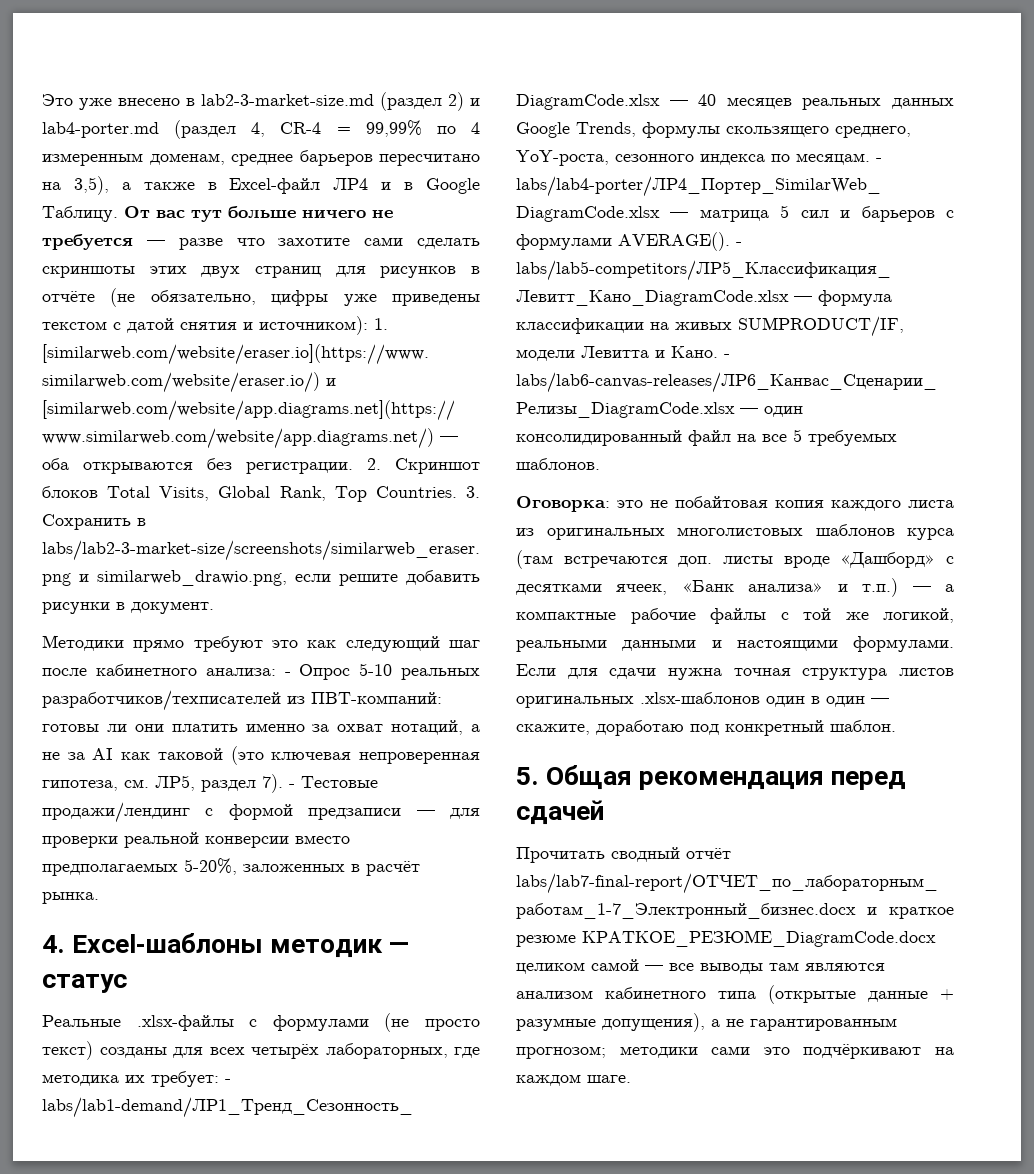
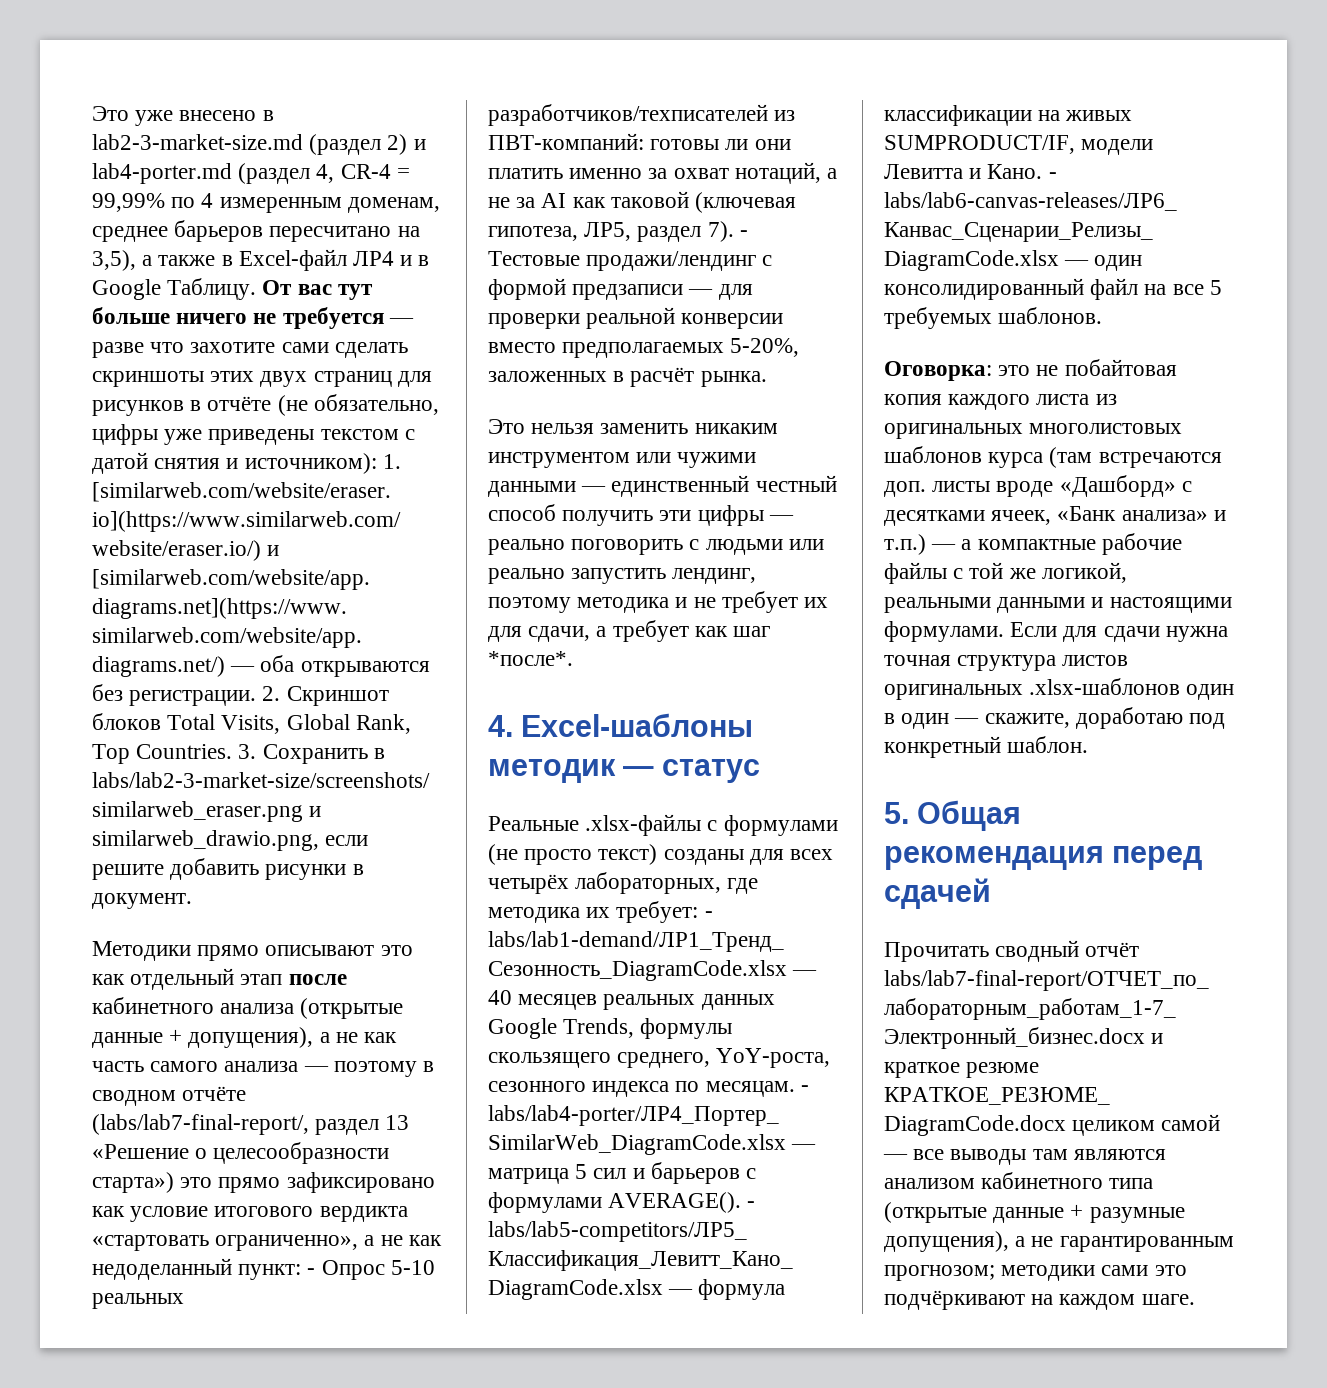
[193,636,263,652] требуют -> [265,945,375,956] описывают
[345,636,480,652] [42,664,276,676] следующий шаг после кабинетного анализа: -> [130,968,347,990] [92,997,404,1019] [92,1027,398,1048] [92,1061,435,1077] [92,1086,247,1106] [92,1114,410,1135] [92,1142,390,1164] [92,1172,435,1193] [92,1206,408,1222] [92,1235,442,1251] [92,1258,302,1280] отдельный этап после кабинетного анализа (открытые данные + допущения), а не как часть самого анализа — поэтому в сводном отчёте (labs/lab7-final-report/, раздел 13 «Решение о целесообразности старта») это прямо зафиксировано как условие итогового вердикта «стартовать ограниченно», а не как недоделанный пункт:
[230,746,480,765] [42,779,149,791] (это ключевая непроверенная гипотеза, см. -> [695,192,797,213] [488,226,578,241] (ключевая гипотеза,
(99, 898) none -> [488,419,778,434] [488,452,757,468] [488,475,837,497] [488,504,794,526] [488,539,824,555] [488,568,757,584] [488,591,829,613] [488,620,771,642] [488,651,573,666] // Это нельзя заменить никаким инструментом или чужими данными — единственный честный способ получить эти цифры — реально поговорить с людьми или реально запустить лендинг, поэтому методика и не требует их для сдачи, а требует как шаг *после*.

